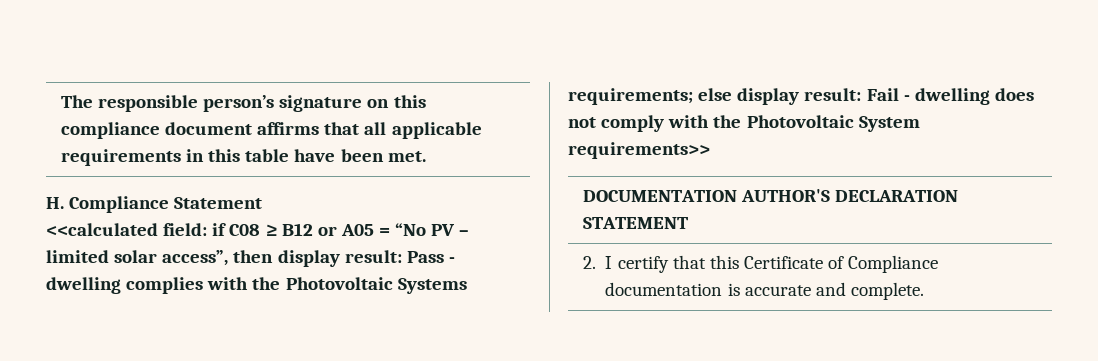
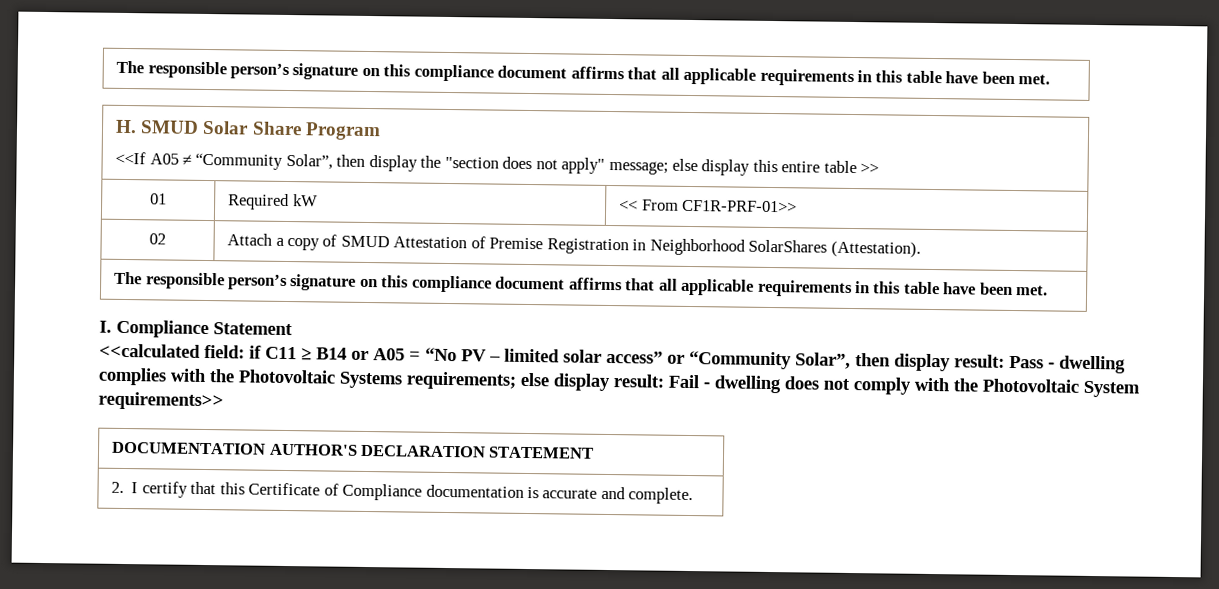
[46,197,64,209] // H. -> [115,119,381,141] [115,151,880,176] [150,193,167,205] [228,193,318,211] [619,199,798,213] [149,233,166,245] [227,233,921,258] [114,271,1049,298] [99,320,112,333] // H. SMUD Solar Share Program // <<If A05 ≠ “Community Solar”, then display the "section does not apply" message; else display this entire table >> // 01 | Required kW | << From CF1R-PRF-01>> // 02 | Attach a copy of SMUD Attestation of Premise Registration in Neighborhood SolarShares (Attestation). // The responsible person’s signature on this compliance document affirms that all applicable requirements in this table have been met. // I.
[229,223,313,236] C08 ≥ B12 -> [265,346,347,361] C11 ≥ B14
[162,250,229,266] access”, -> [606,350,851,370] access” or “Community Solar”,

